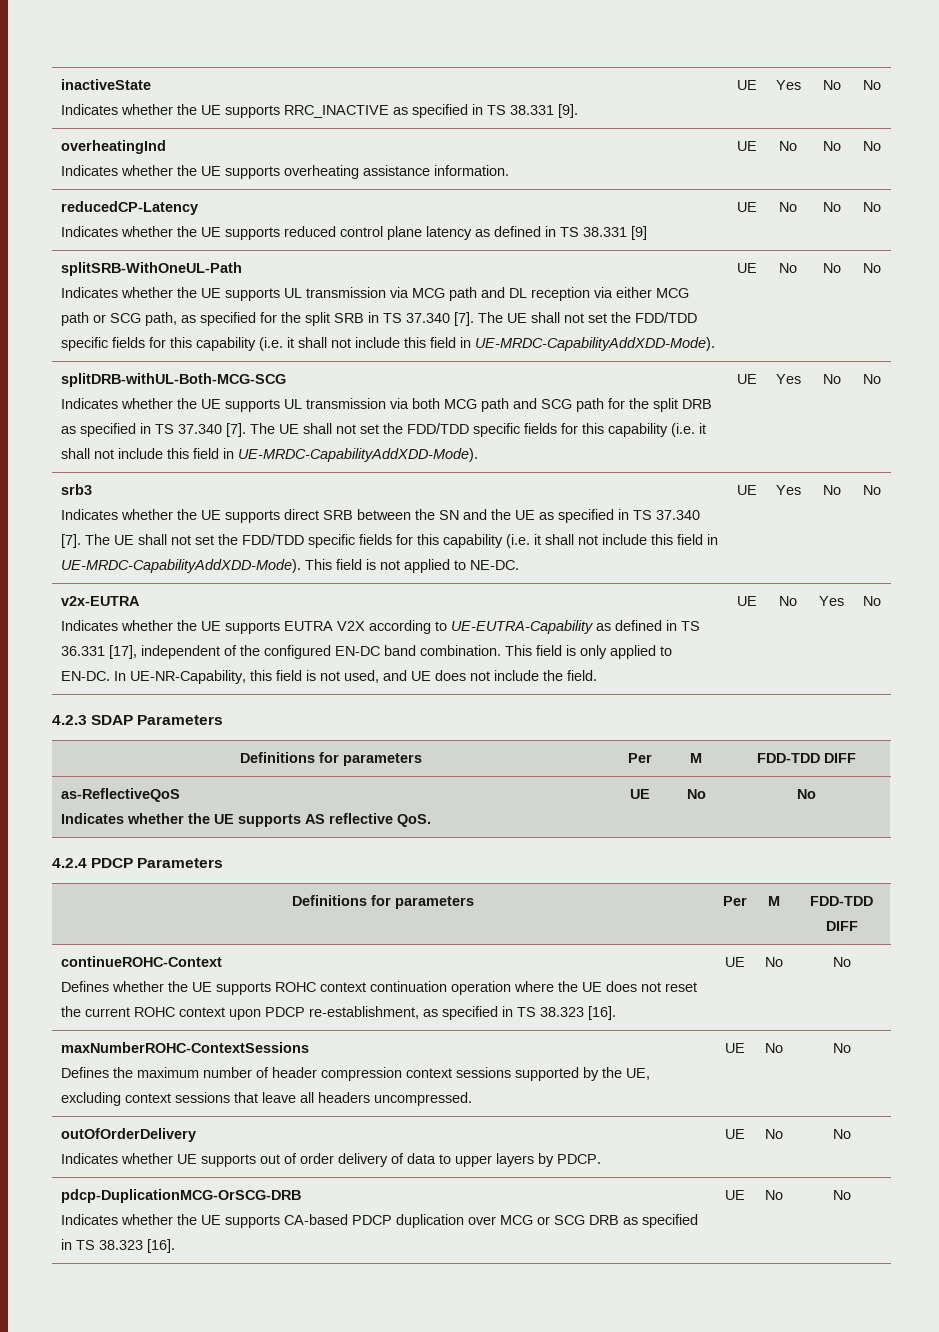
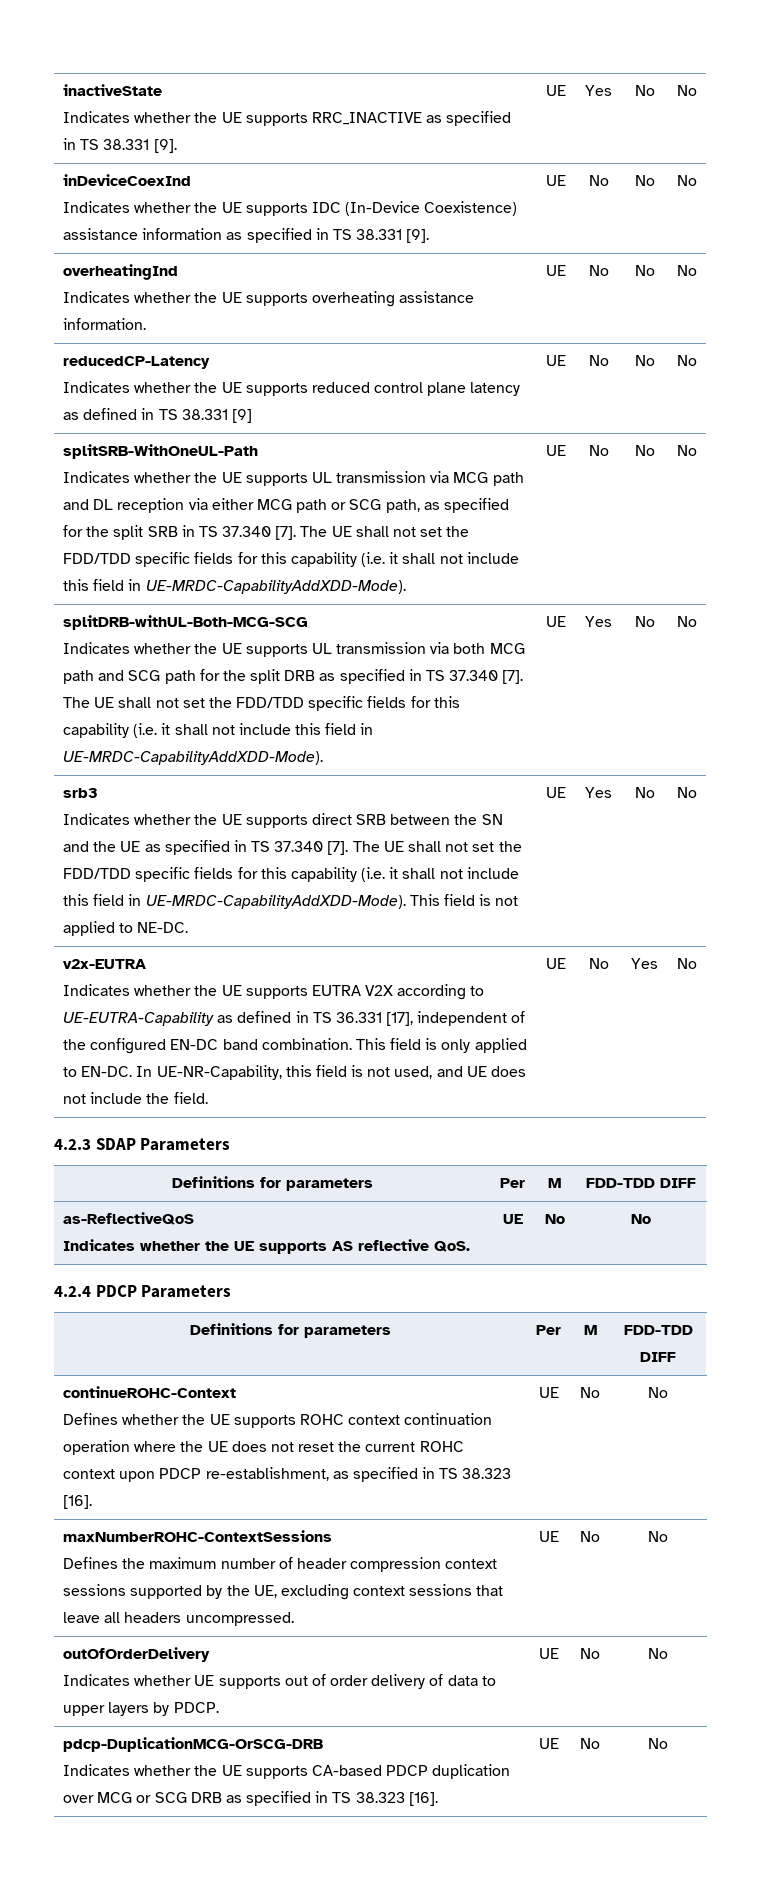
(881, 85) none -> [62,174,191,186] [62,201,518,216] [62,228,430,243] [546,175,566,186] [588,175,609,186] [634,175,655,186] [676,175,697,186] // inDeviceCoexInd // Indicates whether the UE supports IDC (In-Device Coexistence) assistance information as specified in TS 38.331 [9]. | UE | No | No | No

